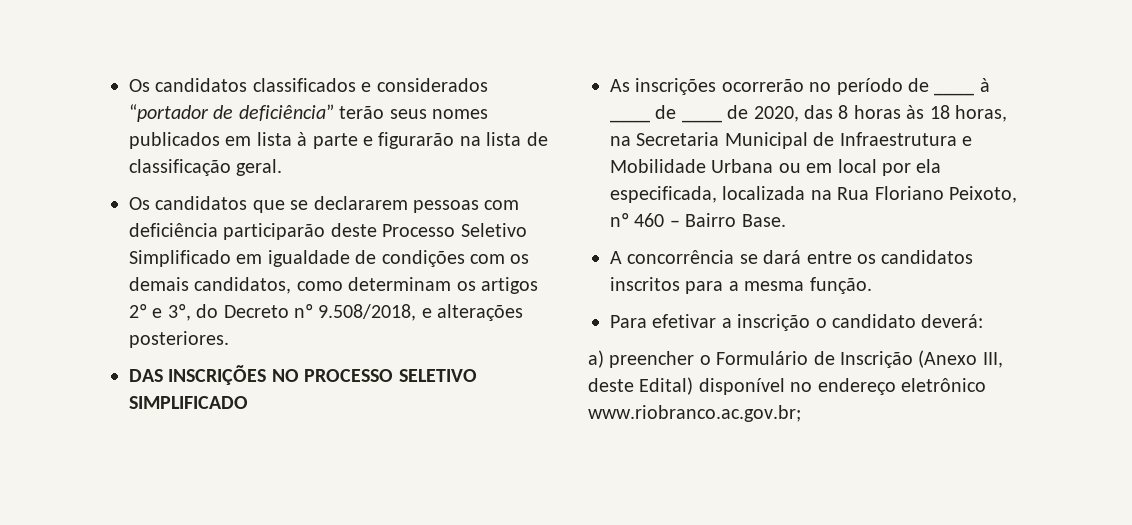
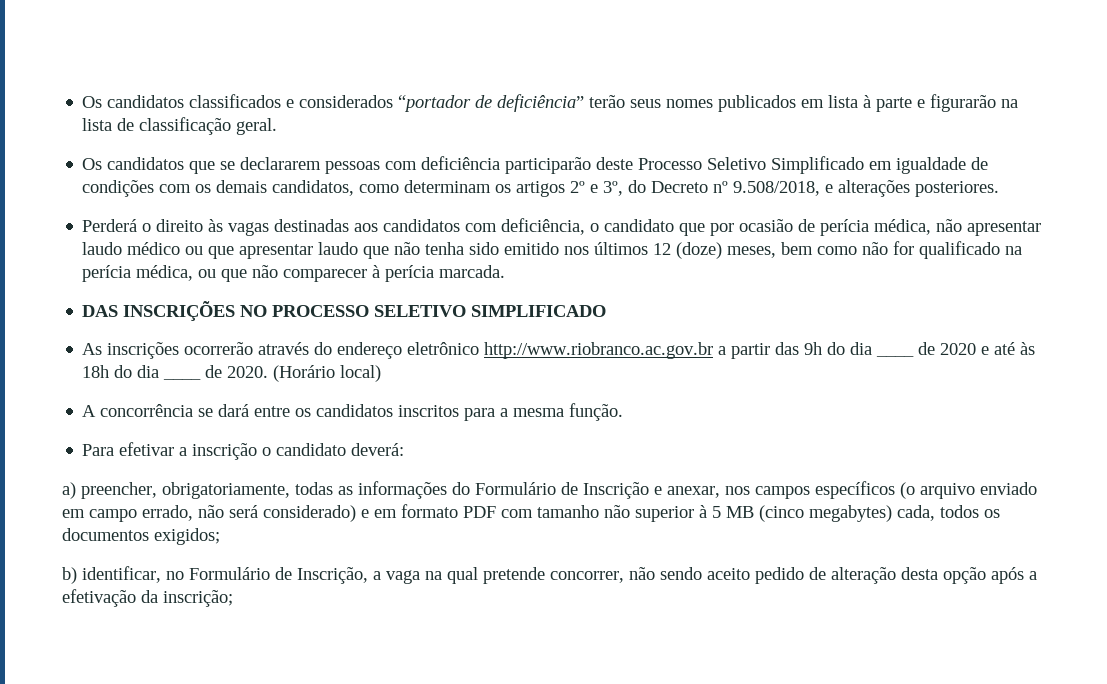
(229, 339) none -> [82,218,1042,236] [82,241,1023,259] [82,265,506,282] // Perderá o direito às vagas destinadas aos candidatos com deficiência, o candidato que por ocasião de perícia médica, não apresentar laudo médico ou que apresentar laudo que não tenha sido emitido nos últimos 12 (doze) meses, bem como não for qualificado na perícia médica, ou que não comparecer à perícia marcada.
[809,78,929,95] [934,92,975,96] [979,78,990,92] [610,119,650,123] [655,105,677,119] [681,119,722,123] [727,105,1007,122] [610,132,972,149] [610,159,942,176] [610,186,1017,203] [610,213,786,227] no período de ____ à ____ de ____ de 2020, das 8 horas às 18 horas, na Secretaria Municipal de Infraestrutura e Mobilidade Urbana ou em local por ela especificada, localizada na Rua Floriano Peixoto, nº 460 – Bairro Base. -> [258,342,873,359] [876,355,915,357] [918,342,1036,355] [82,365,160,378] [163,378,202,380] [205,365,382,382] através do endereço eletrônico http://www.riobranco.ac.gov.br a partir das 9h do dia ____ de 2020 e até às 18h do dia ____ de 2020. (Horário local)
[609,350,1003,368] [588,377,986,395] [588,405,801,422] preencher o Formulário de Inscrição (Anexo III, deste Edital) disponível no endereço eletrônico www.riobranco.ac.gov.br; -> [81,481,1037,499] [62,504,1000,522] [62,528,220,545] [62,566,1037,584] [62,589,233,607] preencher, obrigatoriamente, todas as informações do Formulário de Inscrição e anexar, nos campos específicos (o arquivo enviado em campo errado, não será considerado) e em formato PDF com tamanho não superior à 5 MB (cinco megabytes) cada, todos os documentos exigidos; // b) identificar, no Formulário de Inscrição, a vaga na qual pretende concorrer, não sendo aceito pedido de alteração desta opção após a efetivação da inscrição;

